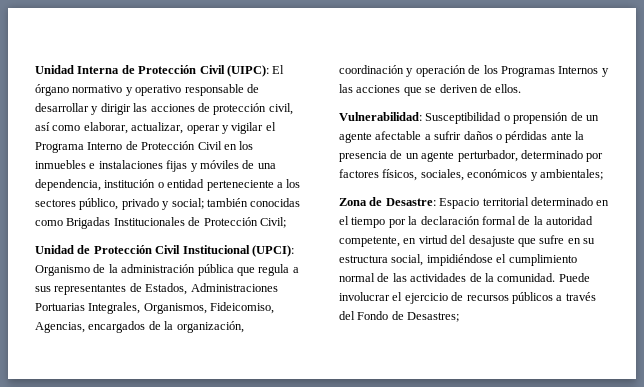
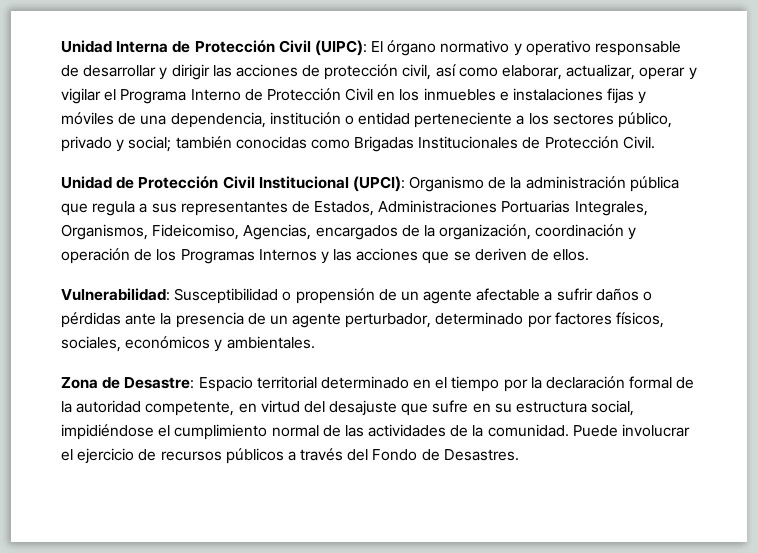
[259,217,286,228] Civil; -> [622,136,655,149] Civil.
[539,169,603,180] ambientales; -> [226,336,315,349] ambientales.
[407,312,460,322] Desastres; -> [443,449,519,461] Desastres.

